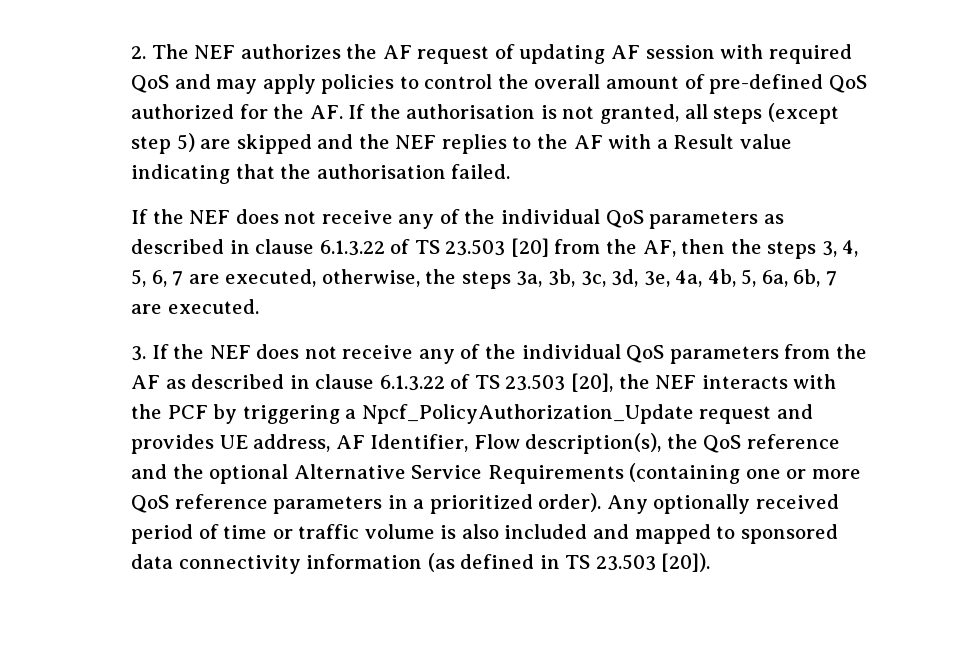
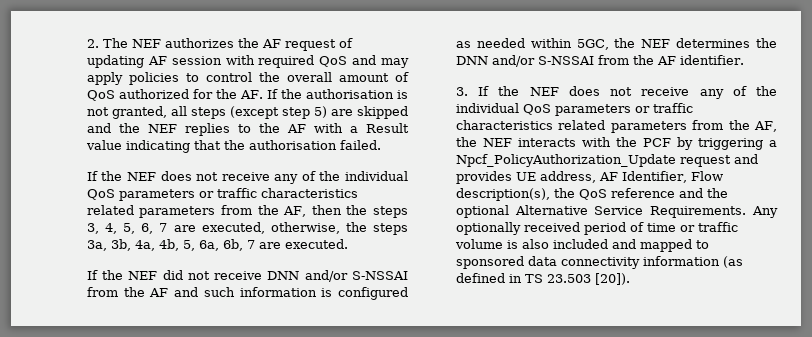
[709,74,824,94] pre-defined -> (409, 77) none
[763,214,784,224] [131,238,549,257] as described in clause 6.1.3.22 of TS 23.503 [20] -> [198,188,358,198] [86,205,216,218] or traffic characteristics related parameters
[580,269,670,287] 3c, 3d, 3e, -> (131, 245) none
(259, 306) none -> [86,270,408,282] [86,287,409,300] [455,38,777,50] [455,55,744,67] // If the NEF did not receive DNN and/or S-NSSAI from the AF and such information is configured as needed within 5GC, the NEF determines the DNN and/or S-NSSAI from the AF identifier.
[784,344,867,359] [131,373,614,392] from the AF as described in clause 6.1.3.22 of TS 23.503 [20], -> [634,103,693,113] [455,120,778,133] or traffic characteristics related parameters from the AF,
[487,463,862,484] [131,493,602,514] Requirements (containing one or more QoS reference parameters in a prioritized order). -> [650,206,747,218] Requirements.

